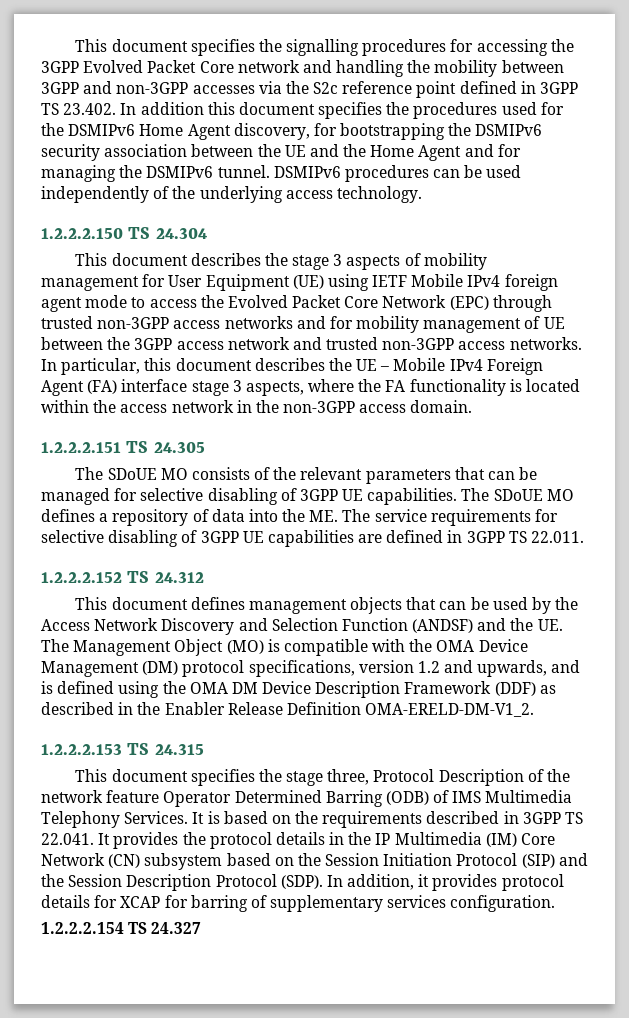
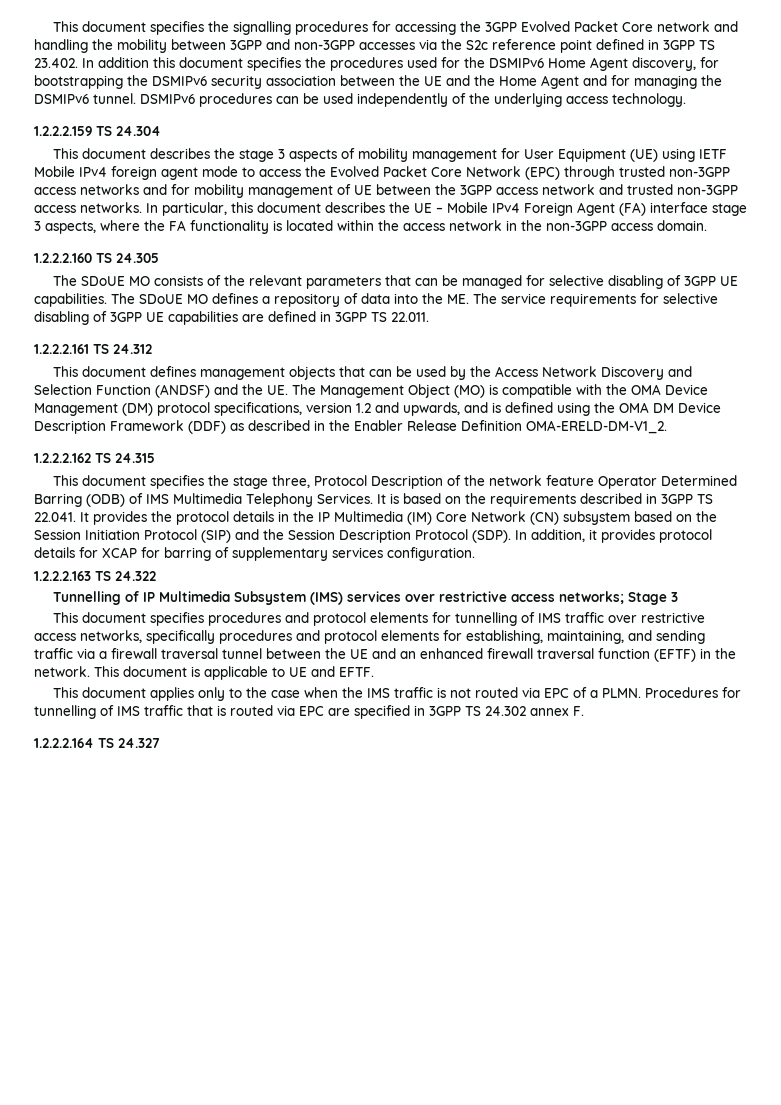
[41,228,123,239] 1.2.2.2.150 -> [34,126,92,136] 1.2.2.2.159
[41,442,121,453] 1.2.2.2.151 -> [34,253,92,263] 1.2.2.2.160
[41,572,122,583] 1.2.2.2.152 -> [34,344,89,354] 1.2.2.2.161
[41,744,122,755] 1.2.2.2.153 -> [34,453,91,463] 1.2.2.2.162
[41,922,124,934] 1.2.2.2.154 -> [34,571,156,581] [52,591,678,605] [52,612,705,626] [34,630,705,644] [34,648,736,662] [34,666,374,680] [52,687,741,701] [34,705,584,719] [34,738,94,748] 1.2.2.2.163 TS 24.322 // Tunnelling of IP Multimedia Subsystem (IMS) services over restrictive access networks; Stage 3 // This document specifies procedures and protocol elements for tunnelling of IMS traffic over restrictive access networks, specifically procedures and protocol elements for establishing, maintaining, and sending traffic via a firewall traversal tunnel between the UE and an enhanced firewall traversal function (EFTF) in the network. This document is applicable to UE and EFTF. // This document applies only to the case when the IMS traffic is not routed via EPC of a PLMN. Procedures for tunnelling of IMS traffic that is routed via EPC are specified in 3GPP TS 24.302 annex F. // 1.2.2.2.164

